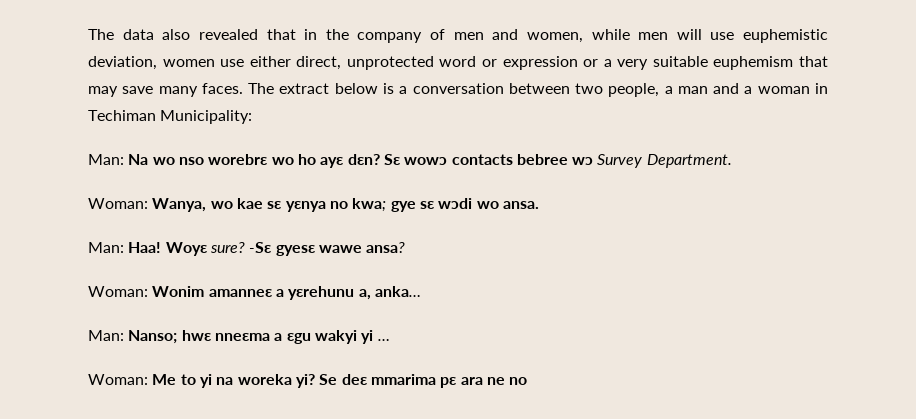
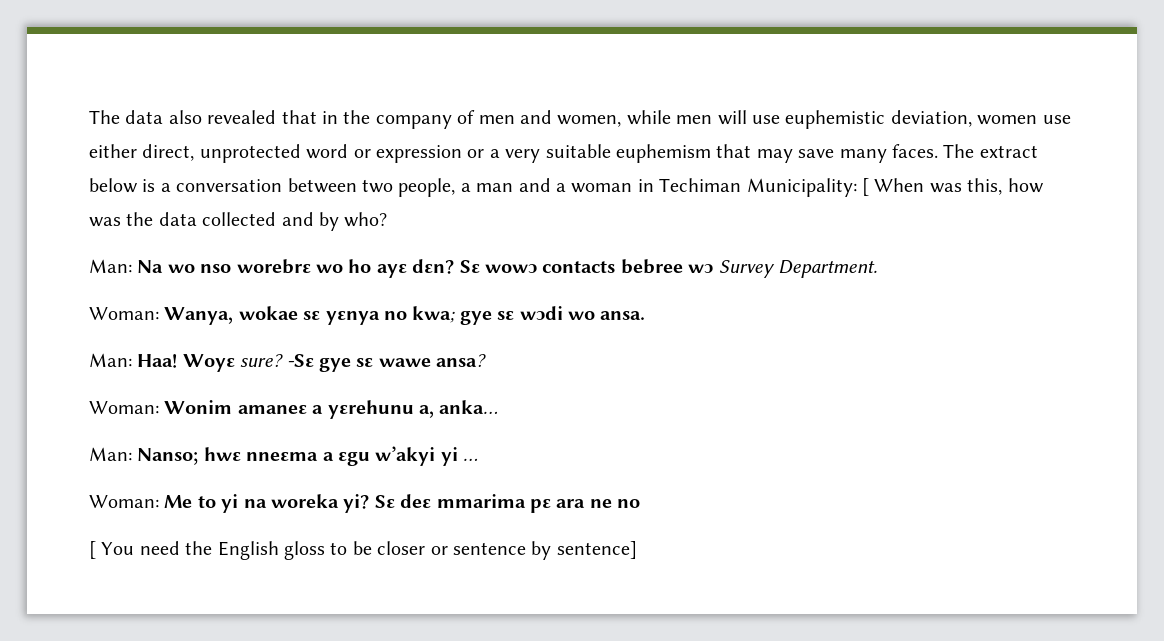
(253, 117) none -> [861,178,1044,196] [89,212,388,231] [ When was this, how was the data collected and by who?
[210,198,263,209] wo kae -> [238,306,298,320] wokae
[275,245,316,256] gyesε -> [319,358,374,372] gye sε
[208,289,273,297] amanneε -> [237,405,307,414] amaneε
[314,330,357,344] wakyi -> [375,446,436,466] w’akyi
[319,374,338,385] Se -> [374,495,395,508] Sε
(528, 381) none -> [89,541,637,560] // [ You need the English gloss to be closer or sentence by sentence]

